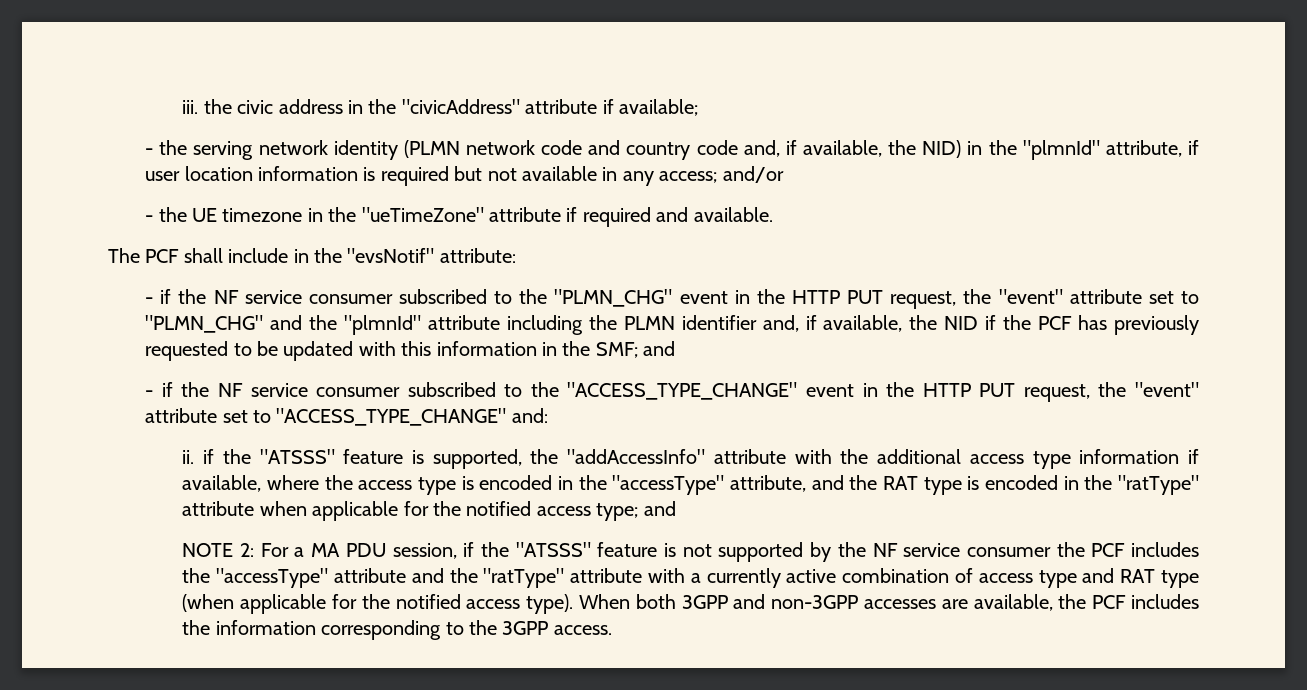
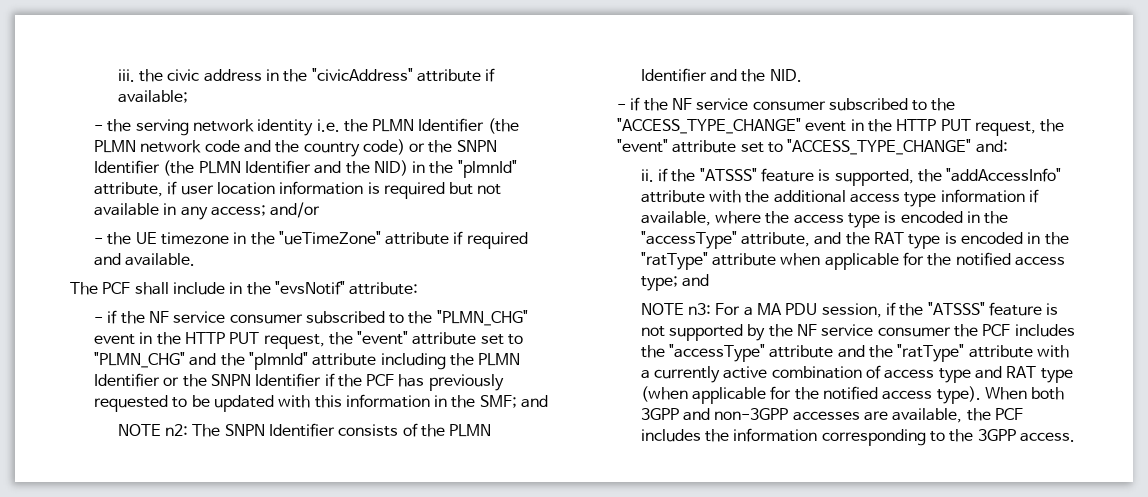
[403,140,883,160] (PLMN network code and country code and, if available, -> [316,118,519,134] [93,139,497,157] [93,160,342,176] i.e. the PLMN Identifier (the PLMN network code and the country code) or the SNPN Identifier (the PLMN Identifier and
[681,315,979,332] identifier and, if available, the NID -> [93,373,322,387] Identifier or the SNPN Identifier
(676, 348) none -> [117,423,492,437] [640,68,802,82] // NOTE n2: The SNPN Identifier consists of the PLMN Identifier and the NID.
[240,543,255,557] 2: -> [688,303,712,315] n3:

